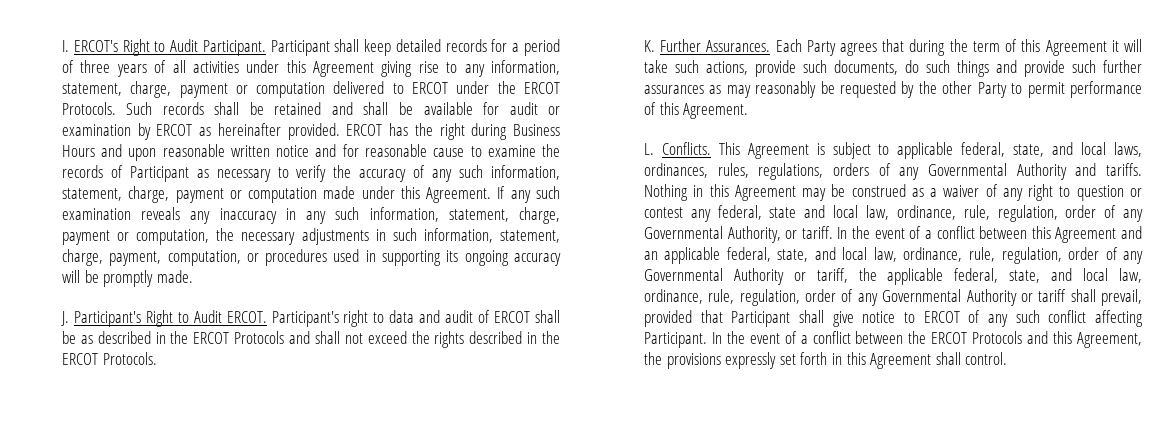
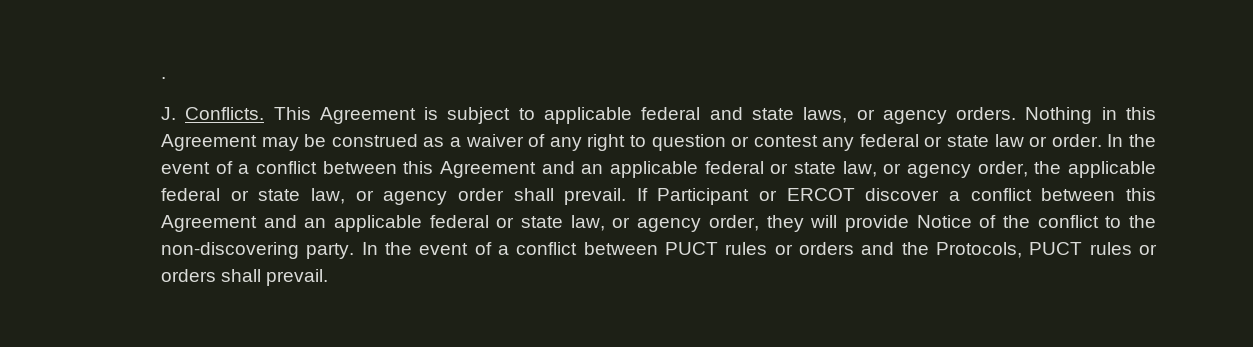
[61,39,560,56] [61,60,561,77] [61,81,560,98] [61,102,560,115] [61,123,561,140] [61,144,560,161] [61,165,560,182] [61,186,561,203] [61,207,560,224] [61,228,560,245] [61,249,561,266] [61,270,193,287] [60,310,560,327] [61,331,560,348] [61,352,157,365] [643,39,1142,56] [643,60,1142,77] [643,81,1142,98] [643,102,749,119] [643,143,654,155] I. ERCOT's Right to Audit Participant. Participant shall keep detailed records for a period of three years of all activities under this Agreement giving rise to any information, statement, charge, payment or computation delivered to ERCOT under the ERCOT Protocols. Such records shall be retained and shall be available for audit or examination by ERCOT as hereinafter provided. ERCOT has the right during Business Hours and upon reasonable written notice and for reasonable cause to examine the records of Participant as necessary to verify the accuracy of any such information, statement, charge, payment or computation made under this Agreement. If any such examination reveals any inaccuracy in any such information, statement, charge, payment or computation, the necessary adjustments in such information, statement, charge, payment, computation, or procedures used in supporting its ongoing accuracy will be promptly made. // J. Participant's Right to Audit ERCOT. Participant's right to data and audit of ERCOT shall be as described in the ERCOT Protocols and shall not exceed the rights described in the ERCOT Protocols. // K. Further Assurances. Each Party agrees that during the term of this Agreement it will take such actions, provide such documents, do such things and provide such further assurances as may reasonably be requested by the other Party to permit performance of this Agreement. // L. -> [161,77,167,79] [161,107,177,120] . // J.
[961,142,1142,157] [643,163,1142,180] federal, state, and local laws, ordinances, rules, regulations, orders of any Governmental Authority and tariffs. -> [641,107,1017,124] federal and state laws, or agency orders.
[717,205,1143,222] [643,226,833,243] federal, state and local law, ordinance, rule, regulation, order of any Governmental Authority, or tariff. -> [859,134,1102,147] federal or state law or order.
[726,247,1143,264] [643,268,1142,285] [643,289,1142,306] [643,310,1143,327] [643,331,1142,348] [643,352,1008,369] federal, state, and local law, ordinance, rule, regulation, order of any Governmental Authority or tariff, the applicable federal, state, and local law, ordinance, rule, regulation, order of any Governmental Authority or tariff shall prevail, provided that Participant shall give notice to ERCOT of any such conflict affecting Participant. In the event of a conflict between the ERCOT Protocols and this Agreement, the provisions expressly set forth in this Agreement shall control. -> [704,161,1156,178] [161,188,1157,205] [161,215,1156,232] [161,242,1157,259] [161,269,329,286] federal or state law, or agency order, the applicable federal or state law, or agency order shall prevail. If Participant or ERCOT discover a conflict between this Agreement and an applicable federal or state law, or agency order, they will provide Notice of the conflict to the non-discovering party. In the event of a conflict between PUCT rules or orders and the Protocols, PUCT rules or orders shall prevail.

